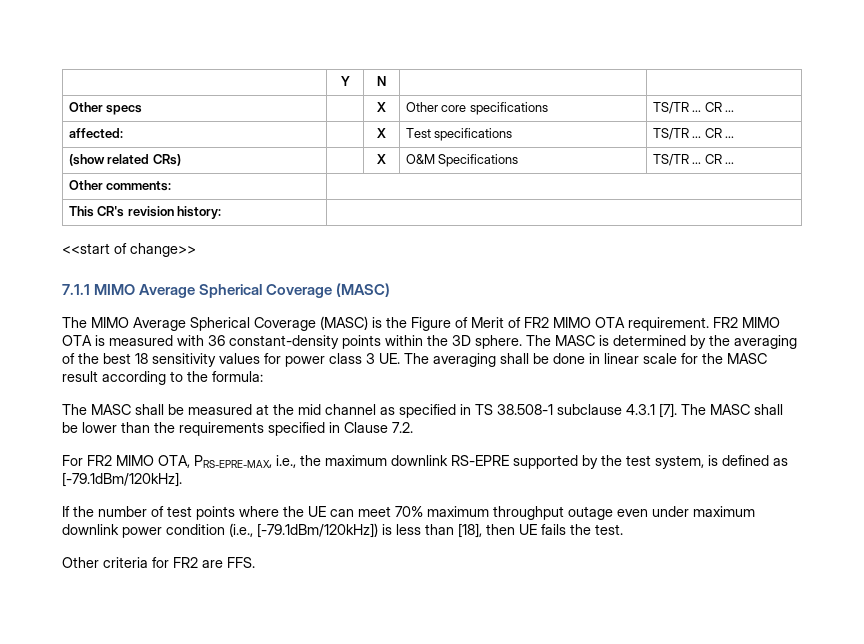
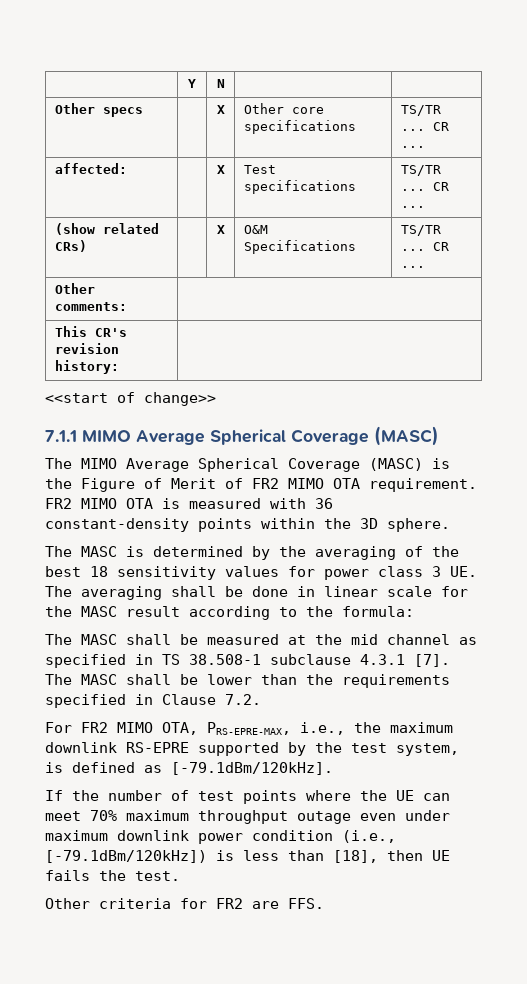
(522, 342) none -> (450, 525) //

